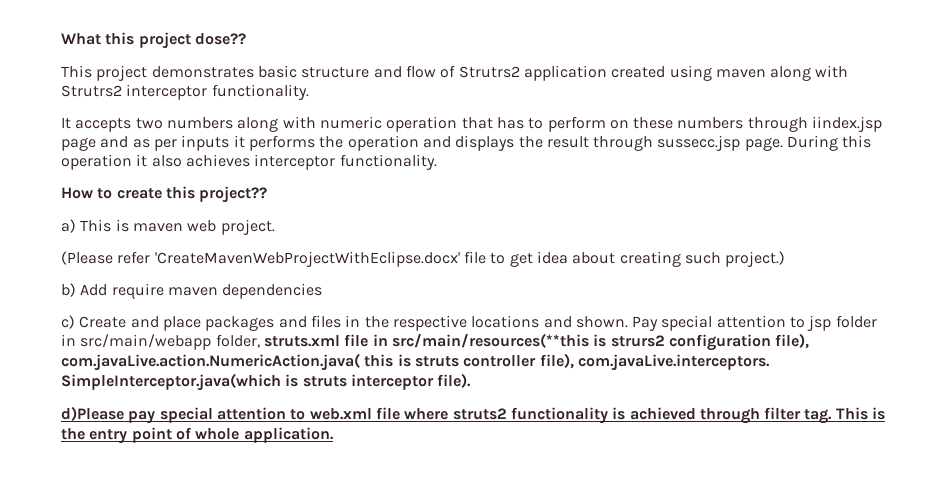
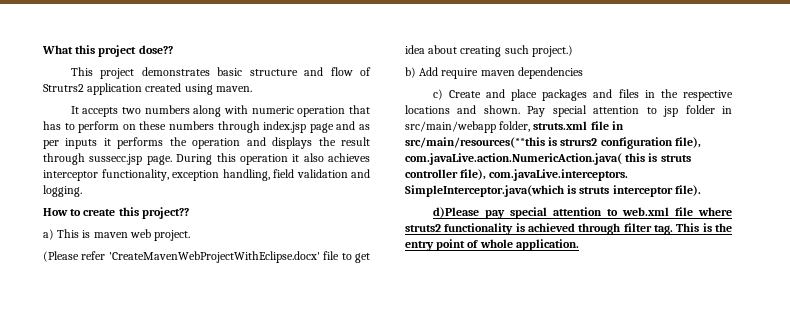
[715,65,849,81] [61,84,309,100] maven along with Strutrs2 interceptor functionality. -> [215,86,252,92] maven.
[812,116,883,132] iindex.jsp -> [263,121,307,133] index.jsp
[339,154,437,170] functionality. -> [101,169,370,181] [43,185,82,197] functionality, exception handling, field validation and logging.

